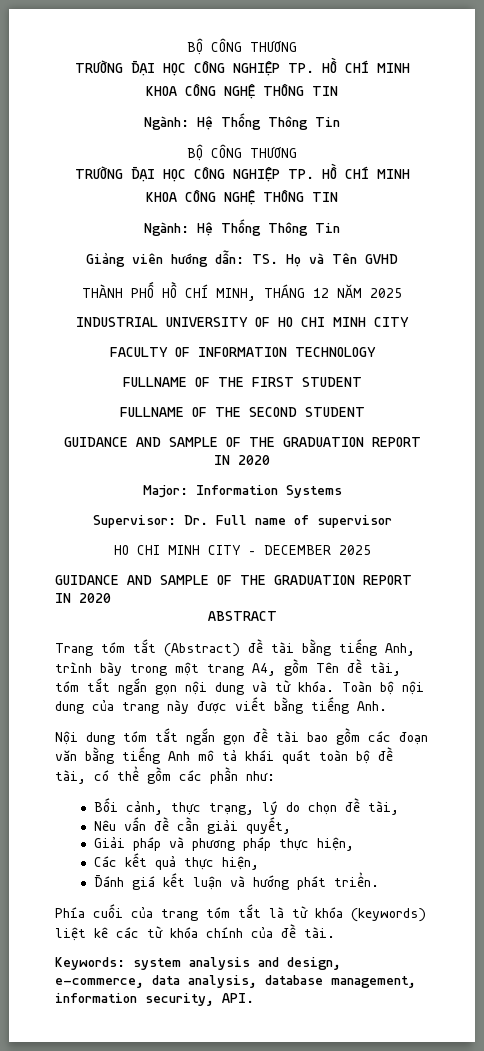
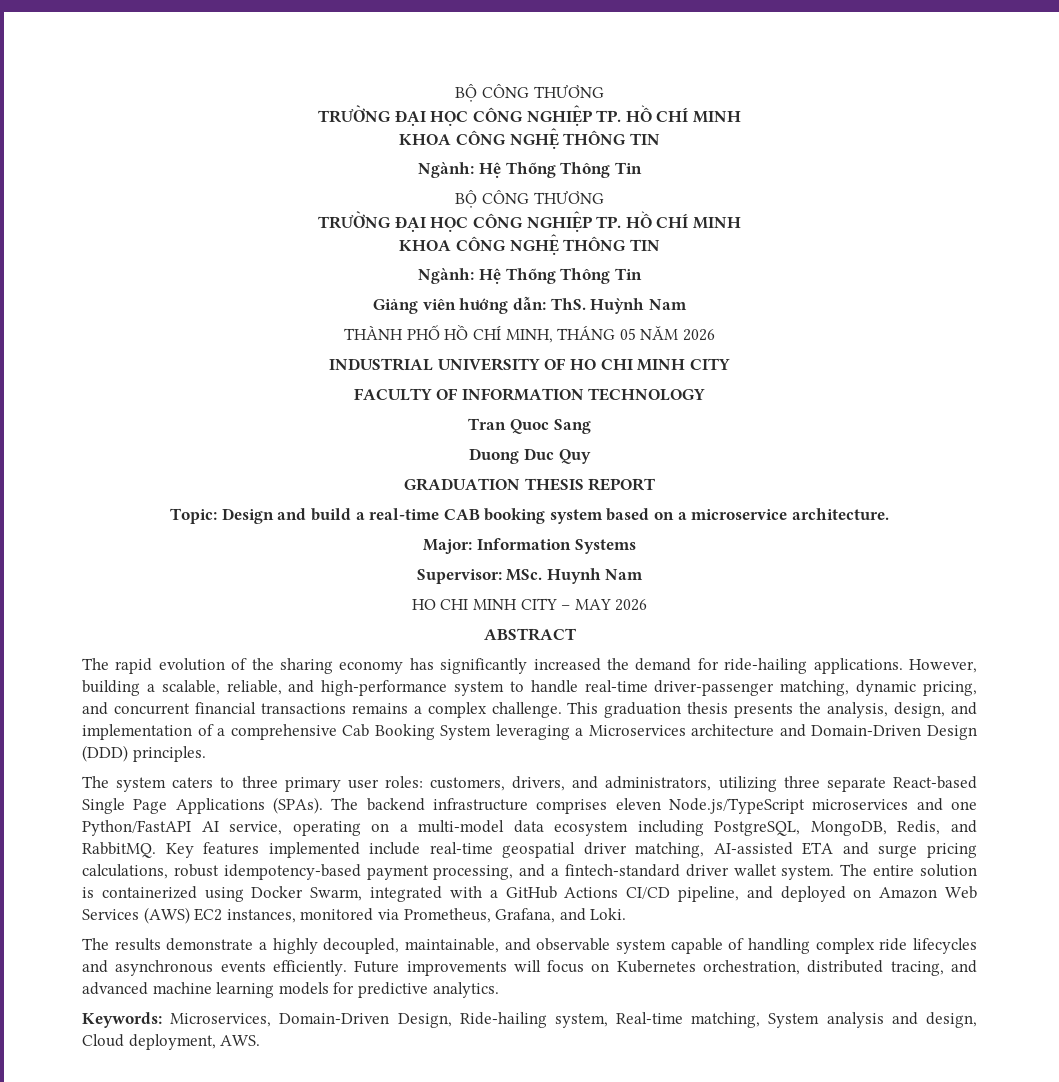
[252,253,398,267] TS. Họ và Tên GVHD -> [550,298,687,314] ThS. Huỳnh Nam
[313,284,402,298] 12 NĂM 2025 -> [619,326,715,341] 05 NĂM 2026
[122,377,362,387] [119,407,365,417] [63,437,421,447] [214,455,270,465] FULLNAME OF THE FIRST STUDENT // FULLNAME OF THE SECOND STUDENT // GUIDANCE AND SAMPLE OF THE GRADUATION REPORT IN 2020 -> [468,418,591,434] [469,448,591,464] [403,478,656,491] [170,508,889,524] Tran Quoc Sang // Duong Duc Quy // GRADUATION THESIS REPORT // Topic: Design and build a real-time CAB booking system based on a microservice architecture.
[183,515,392,528] Dr. Full name of supervisor -> [506,568,644,584] MSc. Huynh Nam
[263,545,371,555] [55,575,412,585] [55,593,111,603] [207,611,277,621] [55,639,415,657] [55,659,401,676] [55,678,424,695] [55,697,387,714] [55,728,428,745] [55,747,393,764] [55,766,275,784] [93,798,399,815] [93,817,291,834] [93,836,354,851] [93,853,259,870] [93,872,379,890] [55,904,426,922] [55,924,335,941] [55,957,341,970] [55,975,416,988] [55,993,254,1006] DECEMBER 2025 // GUIDANCE AND SAMPLE OF THE GRADUATION REPORT IN 2020 // ABSTRACT // Trang tóm tắt (Abstract) đề tài bằng tiếng Anh, trình bày trong một trang A4, gồm Tên đề tài, tóm tắt ngắn gọn nội dung và từ khóa. Toàn bộ nội dung của trang này được viết bằng tiếng Anh. // Nội dung tóm tắt ngắn gọn đề tài bao gồm các đoạn văn bằng tiếng Anh mô tả khái quát toàn bộ đề tài, có thể gồm các phần như: // Bối cảnh, thực trạng, lý do chọn đề tài, // Nêu vấn đề cần giải quyết, // Giải pháp và phương pháp thực hiện, // Các kết quả thực hiện, // Đánh giá kết luận và hướng phát triển. // Phía cuối của trang tóm tắt là từ khóa (keywords) liệt kê các từ khóa chính của đề tài. // Keywords: system analysis and design, e-commerce, data analysis, database management, information security, API. -> [574,599,648,611] [483,628,576,641] [82,658,977,674] [82,680,977,696] [82,702,977,718] [82,724,978,740] [82,745,206,762] [82,776,977,792] [82,797,978,814] [82,820,978,836] [82,842,977,858] [82,864,977,880] [82,886,977,902] [82,907,627,924] [82,938,977,954] [82,960,977,976] [82,982,499,998] [82,1012,977,1028] [82,1034,261,1050] MAY 2026 // ABSTRACT // The rapid evolution of the sharing economy has significantly increased the demand for ride-hailing applications. However, building a scalable, reliable, and high-performance system to handle real-time driver-passenger matching, dynamic pricing, and concurrent financial transactions remains a complex challenge. This graduation thesis presents the analysis, design, and implementation of a comprehensive Cab Booking System leveraging a Microservices architecture and Domain-Driven Design (DDD) principles. // The system caters to three primary user roles: customers, drivers, and administrators, utilizing three separate React-based Single Page Applications (SPAs). The backend infrastructure comprises eleven Node.js/TypeScript microservices and one Python/FastAPI AI service, operating on a multi-model data ecosystem including PostgreSQL, MongoDB, Redis, and RabbitMQ. Key features implemented include real-time geospatial driver matching, AI-assisted ETA and surge pricing calculations, robust idempotency-based payment processing, and a fintech-standard driver wallet system. The entire solution is containerized using Docker Swarm, integrated with a GitHub Actions CI/CD pipeline, and deployed on Amazon Web Services (AWS) EC2 instances, monitored via Prometheus, Grafana, and Loki. // The results demonstrate a highly decoupled, maintainable, and observable system capable of handling complex ride lifecycles and asynchronous events efficiently. Future improvements will focus on Kubernetes orchestration, distributed tracing, and advanced machine learning models for predictive analytics. // Keywords: Microservices, Domain-Driven Design, Ride-hailing system, Real-time matching, System analysis and design, Cloud deployment, AWS.

